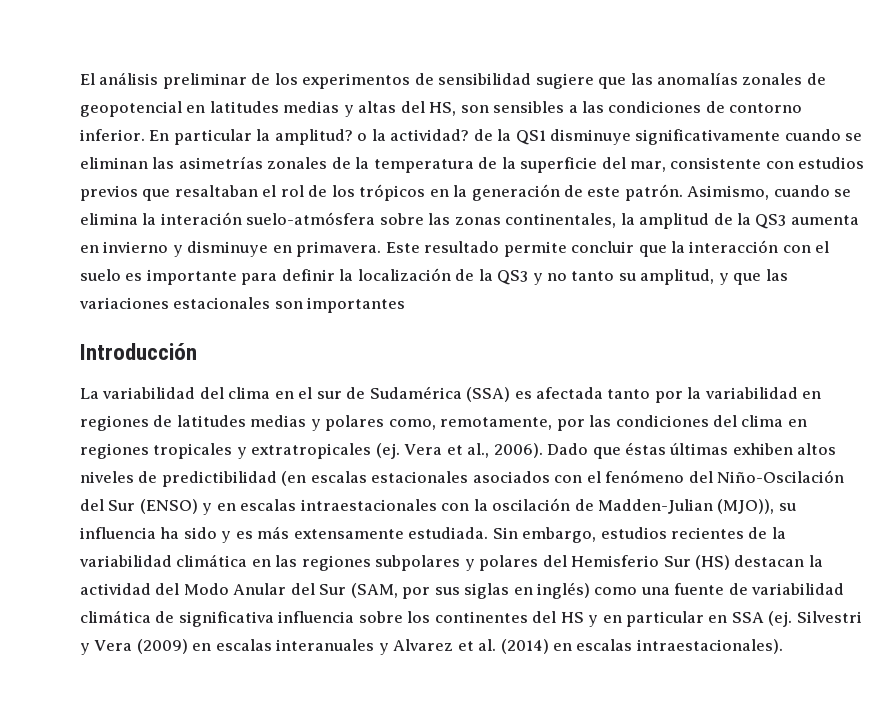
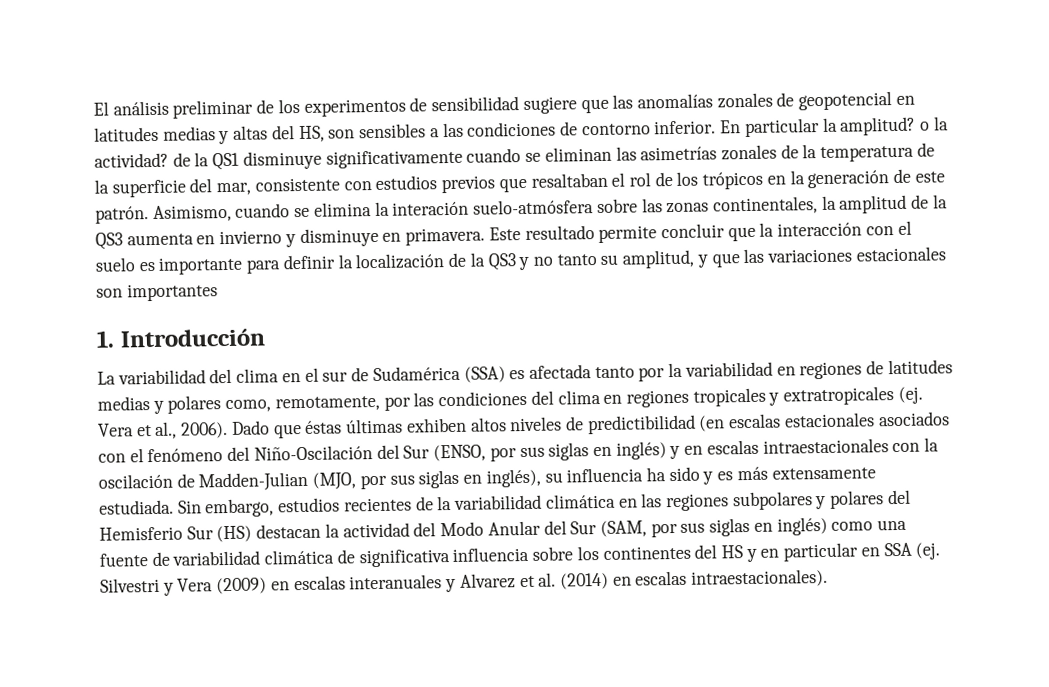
(406, 305) none -> [96,330,115,348] 1.
[139,499,198,514] (ENSO) -> [433,441,667,462] (ENSO, por sus siglas en inglés)
[717,499,775,514] (MJO)), -> [312,468,541,490] (MJO, por sus siglas en inglés),

